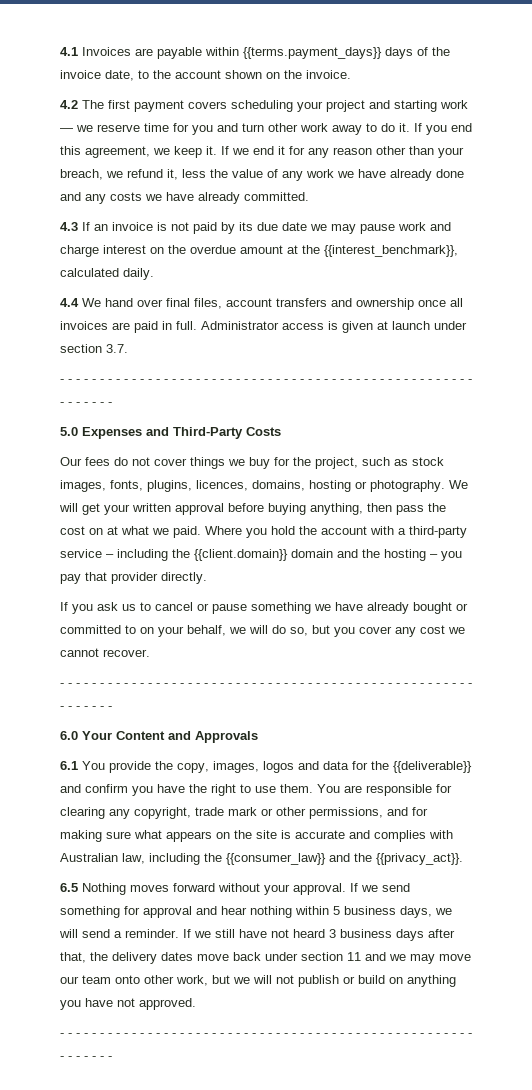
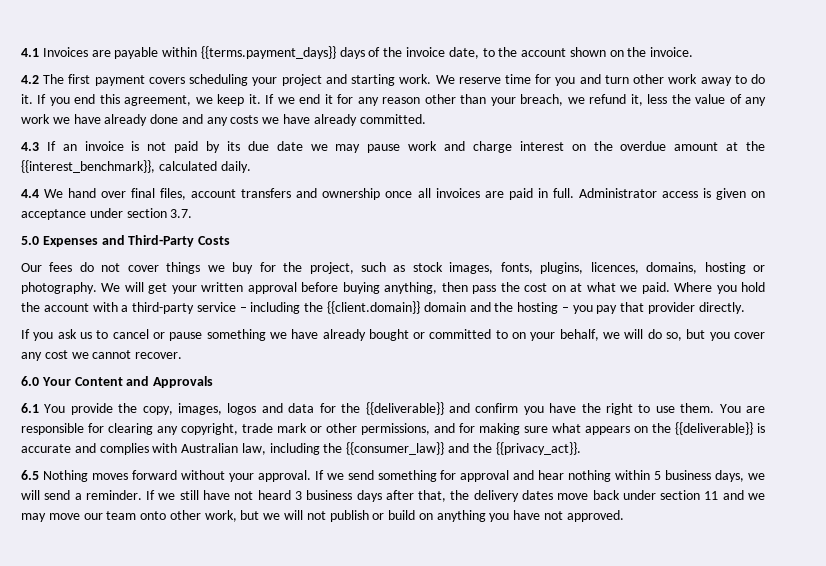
[440,100,468,109] [60,125,93,132] work — we -> [399,74,455,84] work. We
[377,321,430,330] at launch -> [750,191,765,198] [21,209,86,220] on acceptance
[60,379,472,383] [60,402,112,406] // - - - - - - - - - - - - - - - - - - - - - - - - - - - - - - - - - - - - - - - - - - - - - - - - - - - - - - - - - - - -> (193, 213) none
[60,683,472,687] [60,706,112,710] // - - - - - - - - - - - - - - - - - - - - - - - - - - - - - - - - - - - - - - - - - - - - - - - - - - - - - - - - - - - -> (183, 355) none
[256,830,277,839] site -> [675,422,753,435] {{deliverable}}
[60,1033,472,1037] [60,1056,112,1060] // - - - - - - - - - - - - - - - - - - - - - - - - - - - - - - - - - - - - - - - - - - - - - - - - - - - - - - - - - - - -> (624, 516) none

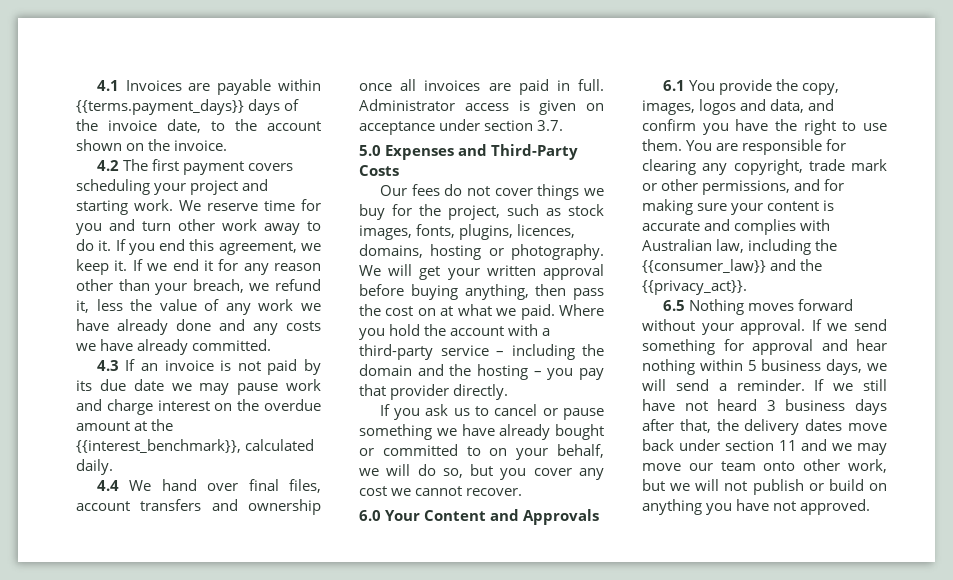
[327,301,421,314] {{client.domain}} -> (604, 350) none
[288,402,444,415] data for the {{deliverable}} -> [770,99,805,113] data,
[552,422,753,435] what appears on the {{deliverable}} -> [731,201,820,215] your content

